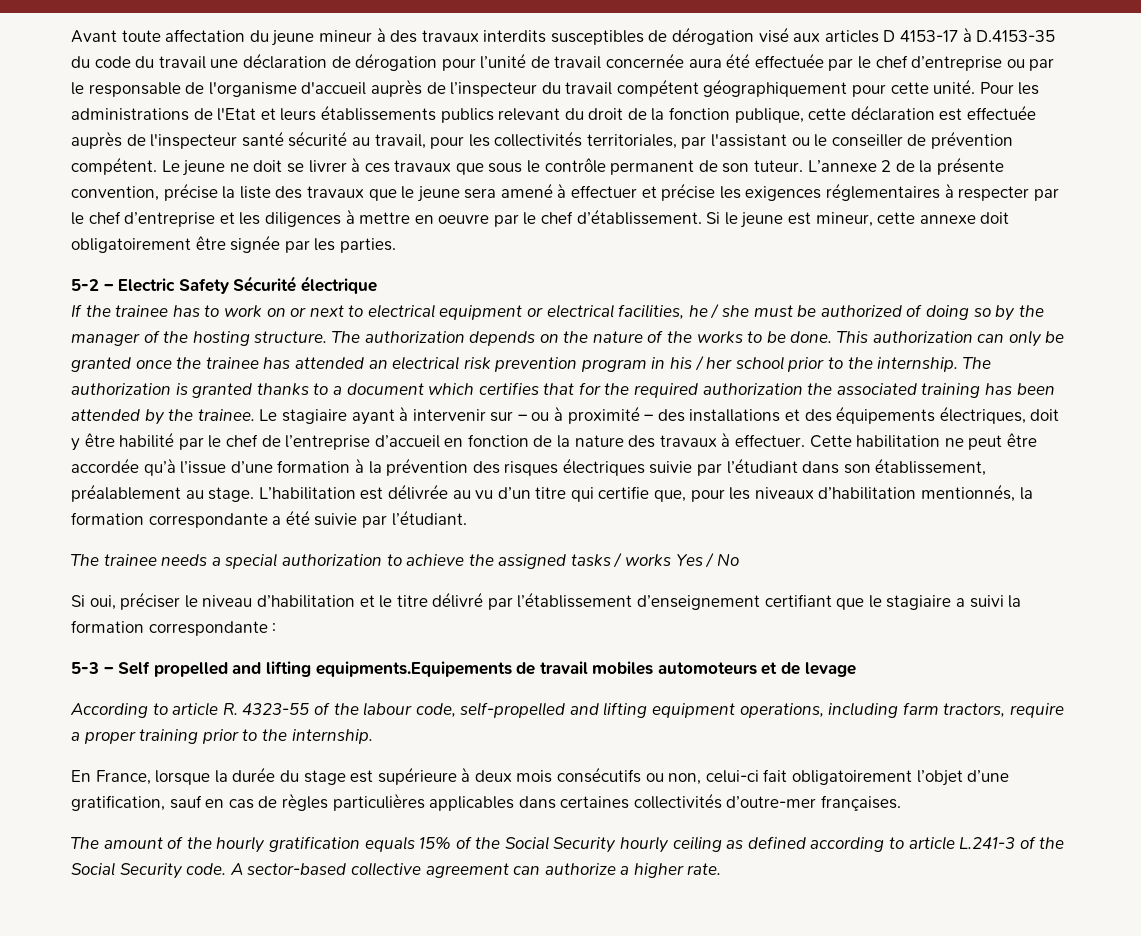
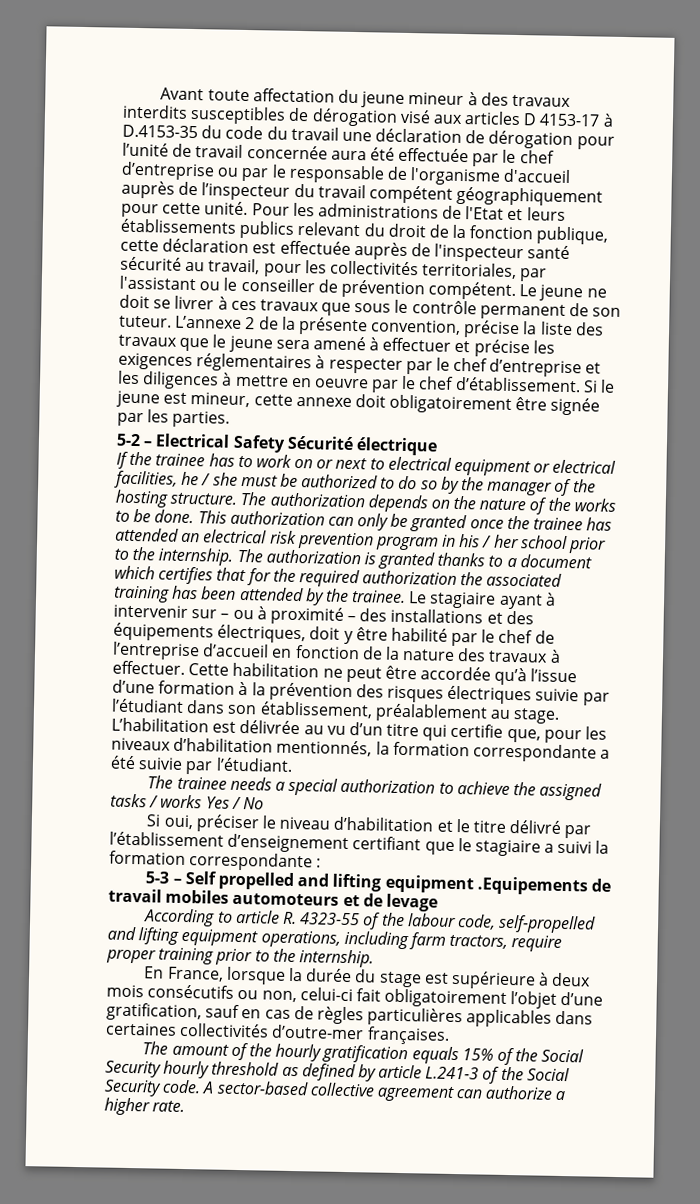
[118,278,176,292] Electric -> [155,433,231,448] Electrical
[906,304,969,320] of doing -> [380,475,418,490] to do
[315,661,512,677] equipments.Equipements -> [384,874,588,896] equipment .Equipements
[71,732,80,741] a -> (563, 943) none
[672,836,722,852] ceiling -> [211,1061,280,1076] threshold
[810,837,905,852] according to -> [357,1064,377,1082] by

